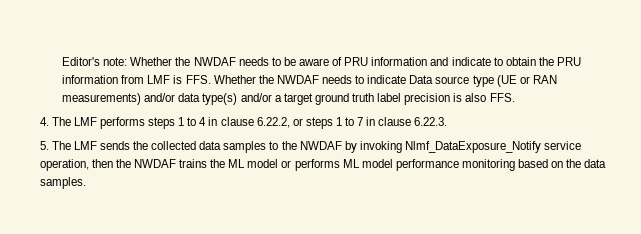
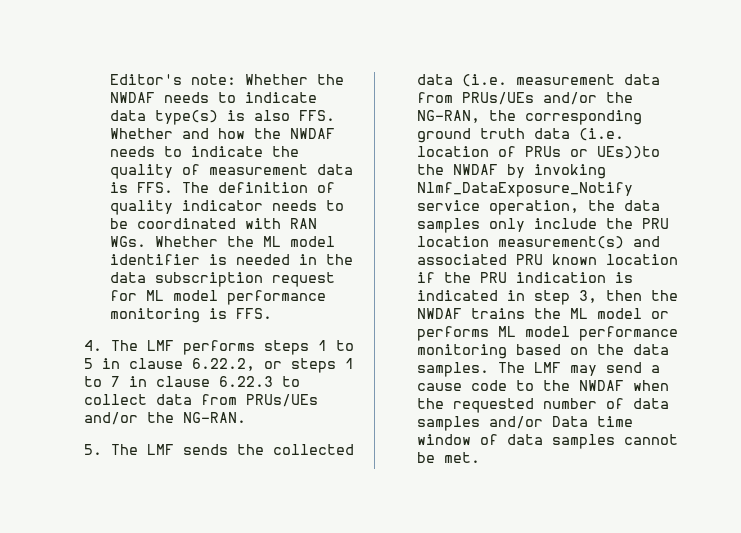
[283,57,581,66] [62,75,557,87] [62,93,487,105] be aware of PRU information and indicate to obtain the PRU information from LMF is FFS. Whether the NWDAF needs to indicate Data source type (UE or RAN measurements) and/or data type(s) and/or a target ground truth label precision is also -> [244,92,317,103] [109,110,335,125] [109,128,335,139] [109,146,299,157] [109,164,353,179] [109,182,335,193] [109,200,344,215] [109,218,317,229] [109,236,335,247] [109,254,353,265] [109,272,335,287] [109,290,326,305] [109,308,227,323] indicate data type(s) is also FFS. Whether and how the NWDAF needs to indicate the quality of measurement data is FFS. The definition of quality indicator needs to be coordinated with RAN WGs. Whether the ML model identifier is needed in the data subscription request for ML model performance monitoring is
[199,117,207,126] 4 -> [84,358,94,369] 5
[414,117,448,126] 6.22.3. -> [219,376,301,387] [84,394,319,407] [84,412,247,425] 6.22.3 to collect data from PRUs/UEs and/or the NG-RAN.
[223,141,279,153] samples to -> [462,74,661,87] [417,92,634,105] [417,110,643,125] [417,128,625,143] [417,146,661,159] (i.e. measurement data from PRUs/UEs and/or the NG-RAN, the corresponding ground truth data (i.e. location of PRUs or UEs))to
(89, 165) none -> [588,200,661,211] [417,218,670,233] [417,236,661,249] [417,254,679,265] [417,272,634,283] [417,290,598,305] the data samples only include the PRU location measurement(s) and associated PRU known location if the PRU indication is indicated in step 3,
(86, 183) none -> [498,362,661,376] [417,380,670,391] [417,398,670,413] [417,416,634,431] [417,434,679,449] [417,452,481,463] The LMF may send a cause code to the NWDAF when the requested number of data samples and/or Data time window of data samples cannot be met.

